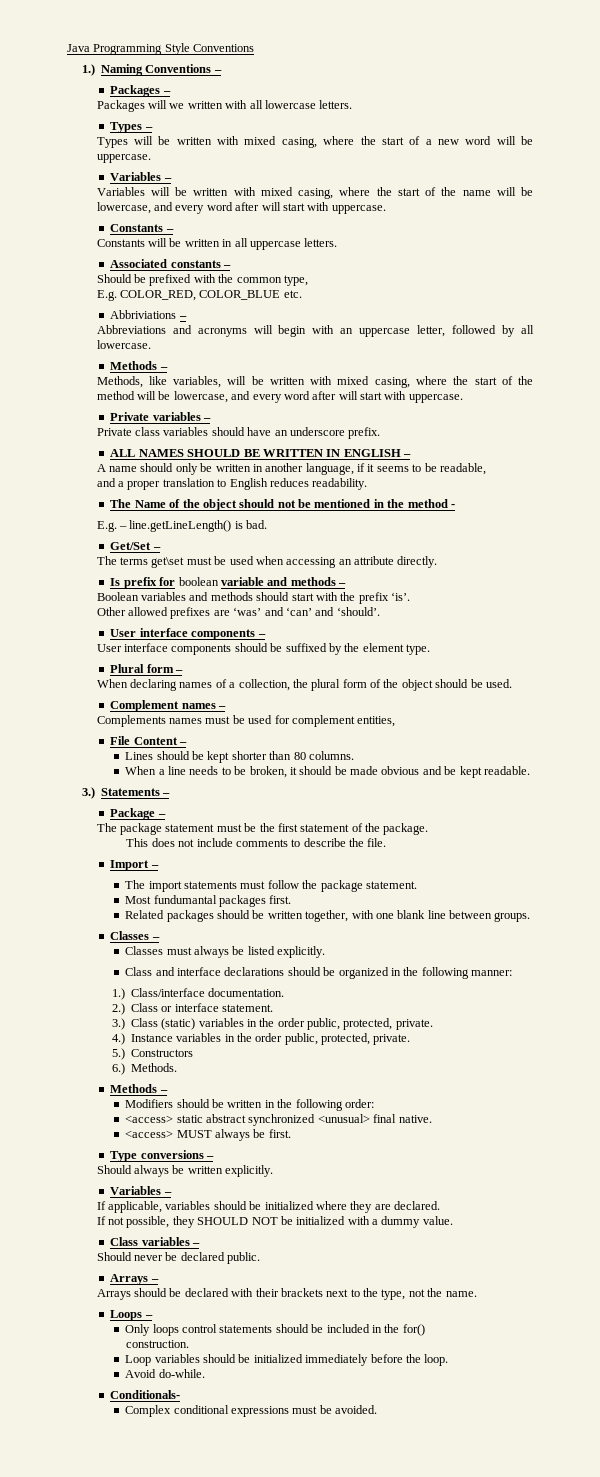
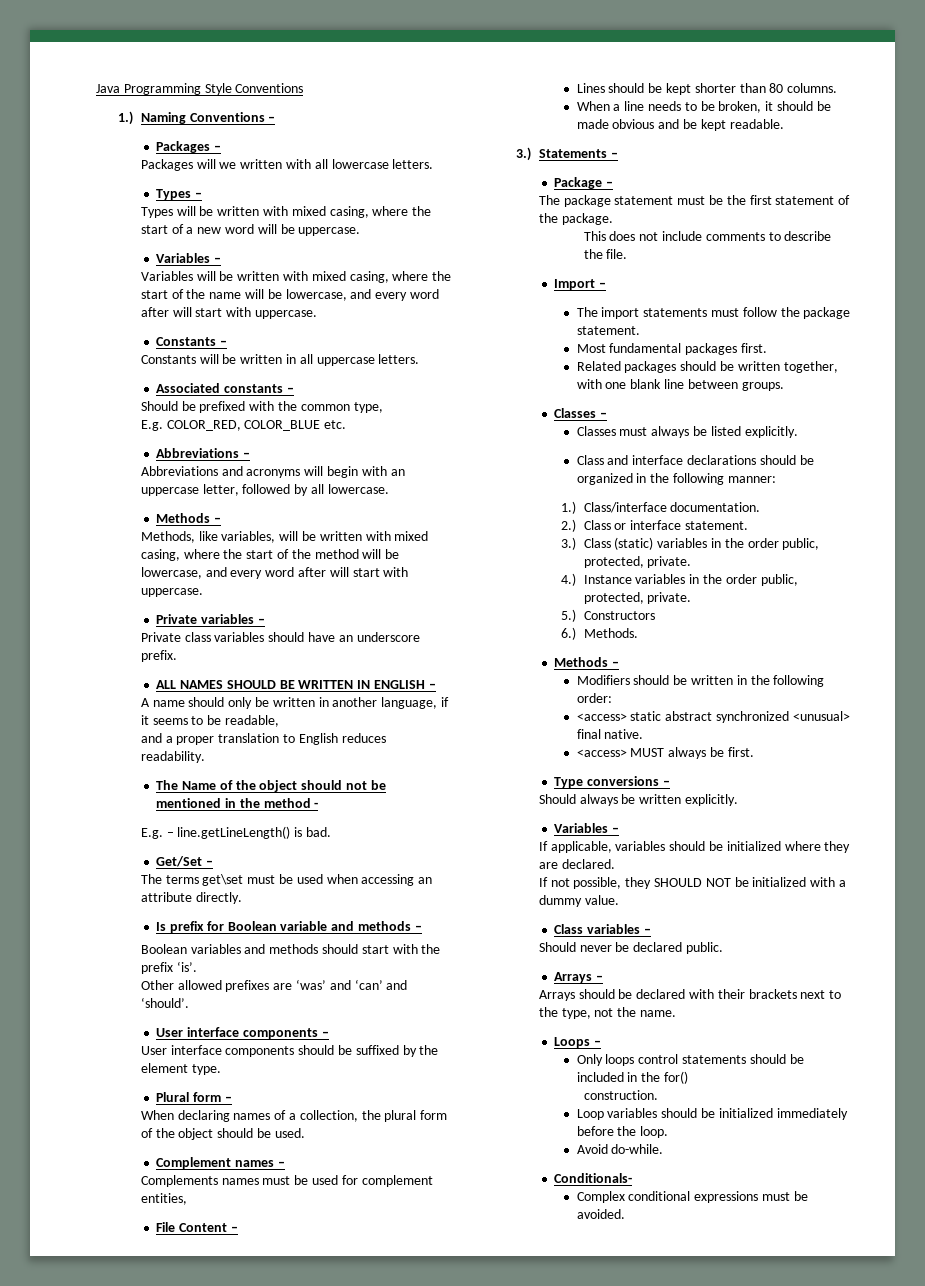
[110,310,177,319] Abbriviations -> [156,448,240,458] Abbreviations
[178,577,219,586] boolean -> [227,921,277,931] Boolean
[153,895,217,904] fundumantal -> [609,343,682,353] fundamental

